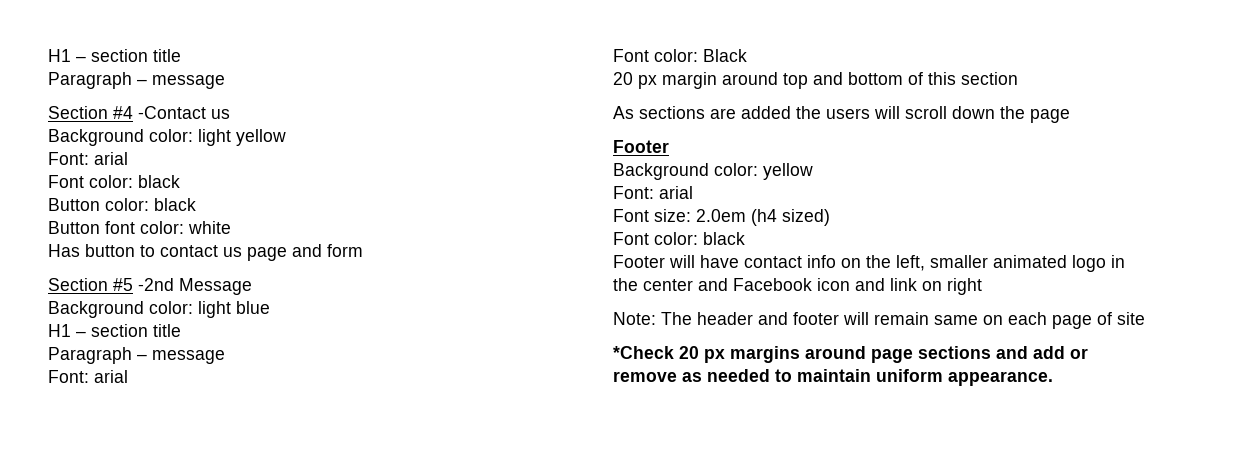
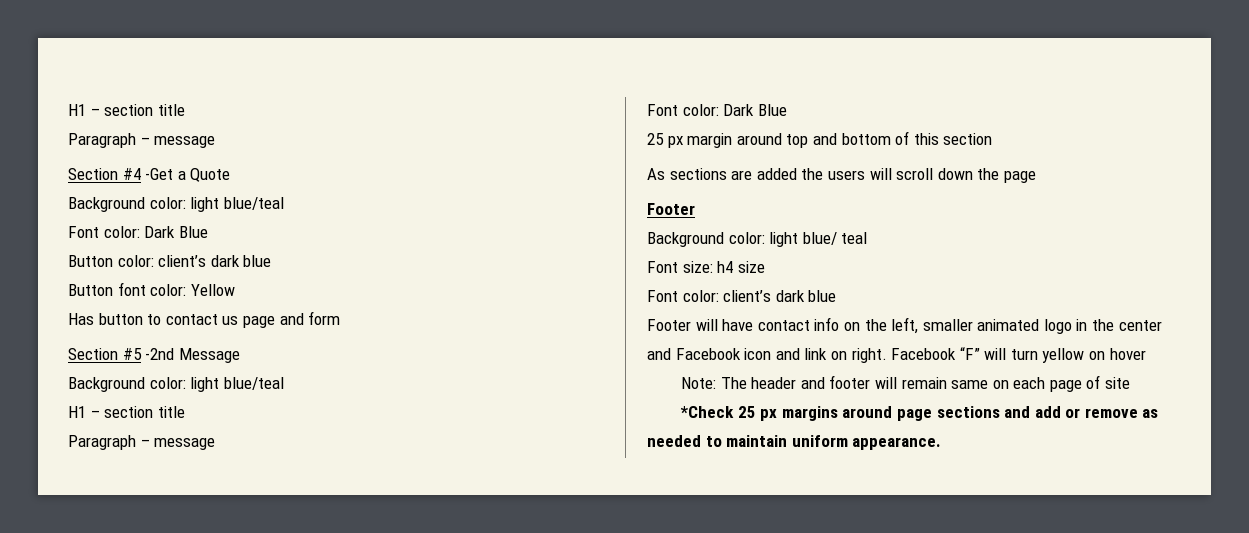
[138,106,230,119] [48,129,286,146] [48,152,128,165] [48,175,180,188] -Contact us // Background color: light yellow // Font: arial // Font color: black -> [145,168,231,182] [68,197,284,212] [68,226,208,238] -Get a Quote // Background color: light blue/teal // Font color: Dark Blue
[154,198,196,211] black -> [158,255,272,267] client’s dark blue
[188,221,231,234] white -> [190,284,235,296] Yellow
[236,301,270,314] [48,324,181,337] [48,347,225,364] [48,370,128,383] [613,49,747,62] [613,72,633,85] blue // H1 – section title // Paragraph – message // Font: arial // Font color: Black // 20 -> [223,377,284,390] [68,406,185,418] [68,435,216,450] [647,104,787,116] [647,133,664,145] blue/teal // H1 – section title // Paragraph – message // Font color: Dark Blue // 25
[763,163,813,180] [613,186,693,199] yellow // Font: arial -> [769,232,868,247] light blue/ teal
[696,209,830,226] [613,232,745,245] 2.0em (h4 sized) // Font color: black -> [717,261,765,273] [647,290,837,302] h4 size // Font color: client’s dark blue
[947,278,982,295] right -> [851,347,1146,363] right. Facebook “F” will turn yellow on hover
[679,346,699,359] 20 -> [737,406,756,418] 25

